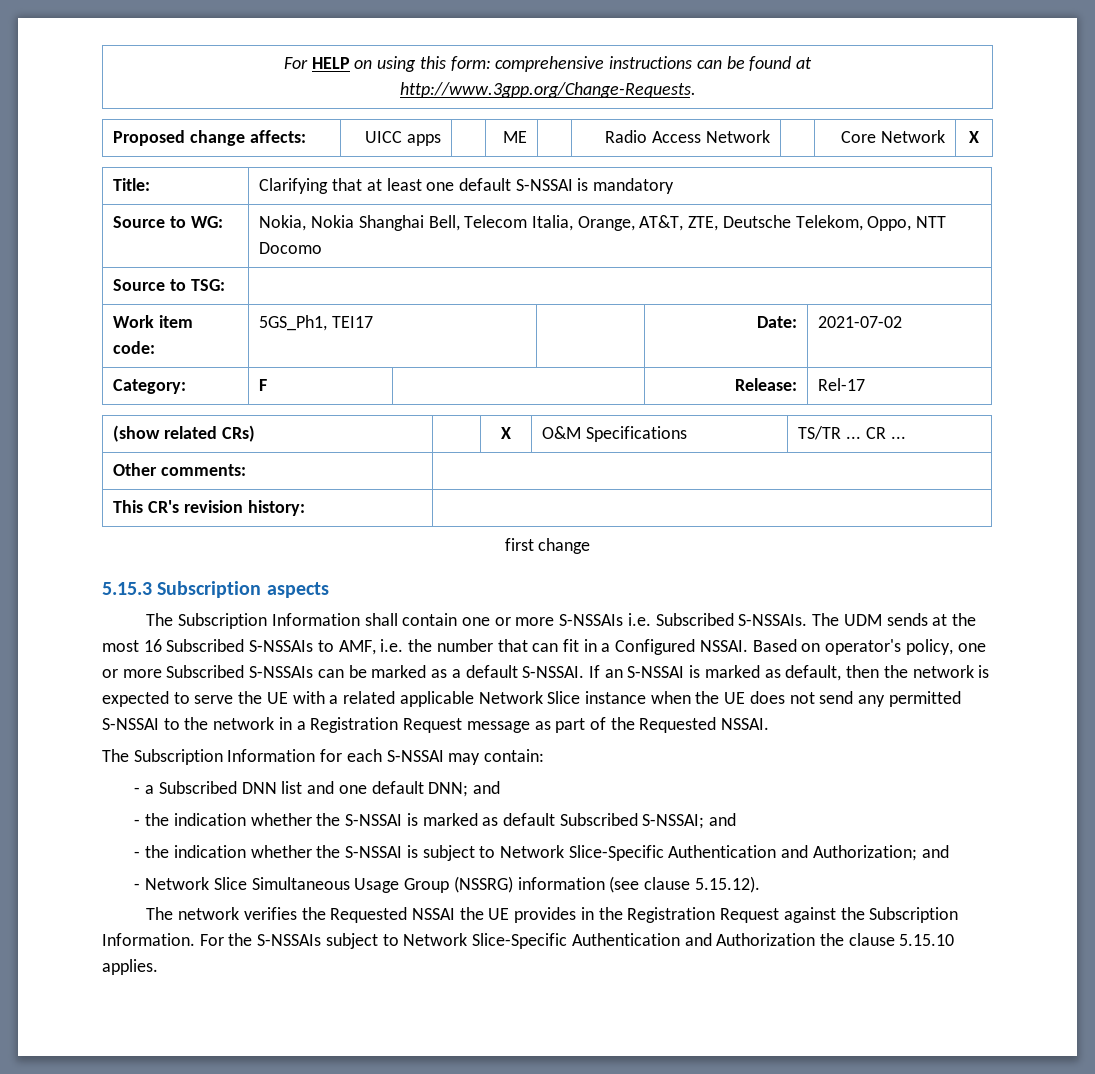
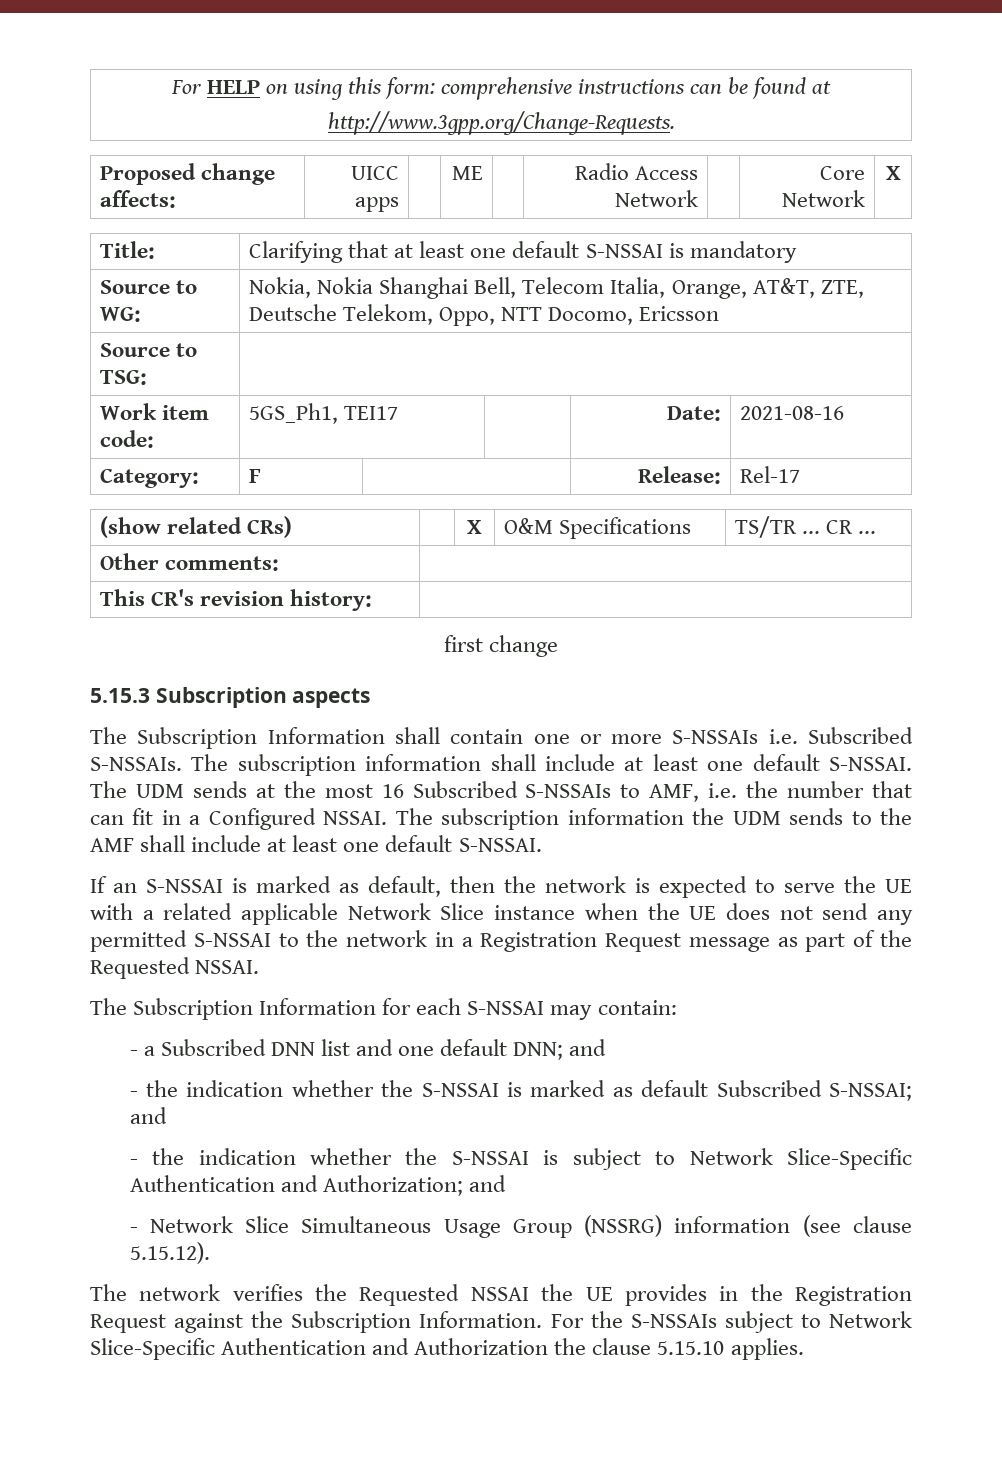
[259,242,323,254] Docomo -> [548,306,720,325] Docomo, Ericsson
[818,316,903,328] 2021-07-02 -> [740,406,845,420] 2021-08-16
(840, 619) none -> [237,754,912,776] [90,781,127,798] subscription information shall include at least one default S-NSSAI. The
[752,639,986,655] [102,665,585,678] Based on operator's policy, one or more Subscribed S-NSSAIs can be marked as a default S-NSSAI. -> [395,808,912,830] [90,835,542,852] The subscription information the UDM sends to the AMF shall include at least one default S-NSSAI. //

